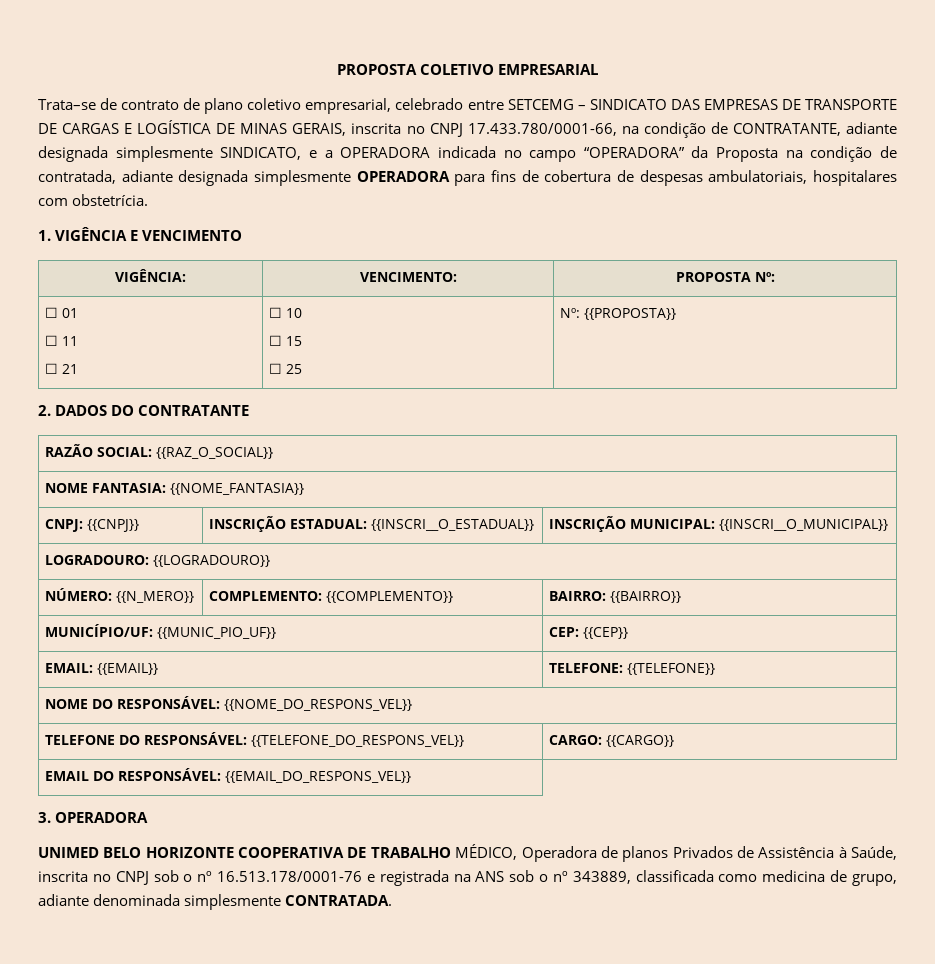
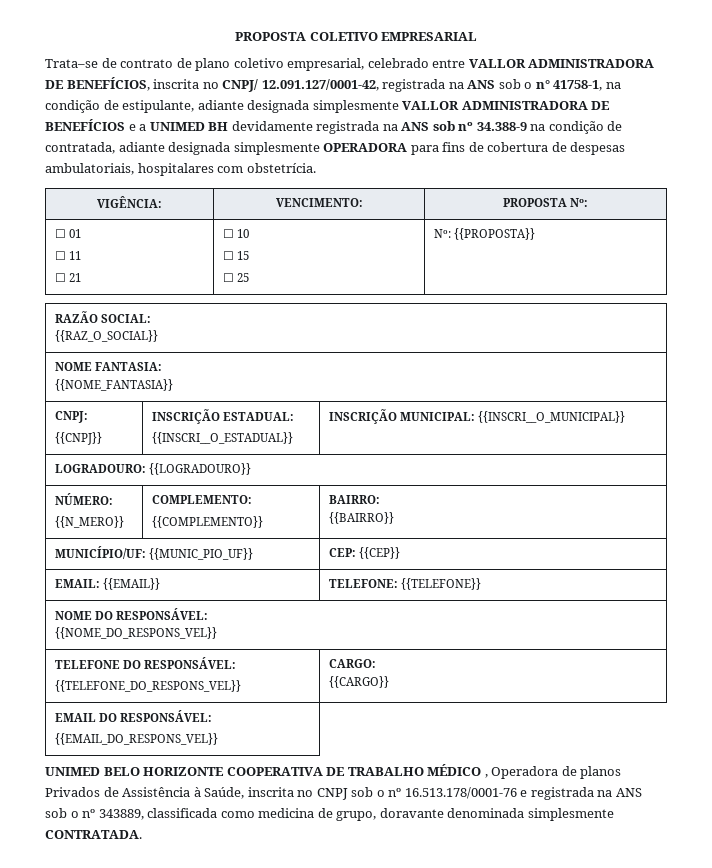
[507,99,898,110] [38,120,898,138] [38,146,779,162] SETCEMG – SINDICATO DAS EMPRESAS DE TRANSPORTE DE CARGAS E LOGÍSTICA DE MINAS GERAIS, inscrita no CNPJ 17.433.780/0001-66, na condição de CONTRATANTE, adiante designada simplesmente SINDICATO, e a OPERADORA indicada no campo “OPERADORA” da Proposta -> [468,59,655,68] [45,77,621,92] [45,100,611,113] [45,119,527,134] VALLOR ADMINISTRADORA DE BENEFÍCIOS, inscrita no CNPJ/ 12.091.127/0001-42, registrada na ANS sob o n° 41758-1, na condição de estipulante, adiante designada simplesmente VALLOR ADMINISTRADORA DE BENEFÍCIOS e a UNIMED BH devidamente registrada na ANS sob nº 34.388-9
[38,227,243,241] // 1. VIGÊNCIA E VENCIMENTO -> (316, 168) none
[38,405,250,416] // 2. DADOS DO CONTRATANTE -> (535, 234) none
(153, 452) none -> (151, 318) //
(167, 488) none -> (162, 366) //
(84, 525) none -> (88, 417) //
(368, 524) none -> (294, 416) //
(113, 594) none -> (113, 499) //
(323, 596) none -> (252, 499) //
(607, 596) none -> (380, 499) //
(221, 702) none -> (208, 614) //
(248, 738) none -> (236, 663) //
(603, 740) none -> (376, 663) //
(222, 774) none -> (212, 716) //
[38,812,149,823] // 3. OPERADORA -> (218, 739) none
[455,844,518,860] MÉDICO, -> [427,764,488,778] MÉDICO ,
[38,894,89,906] adiante -> [379,808,444,818] doravante

